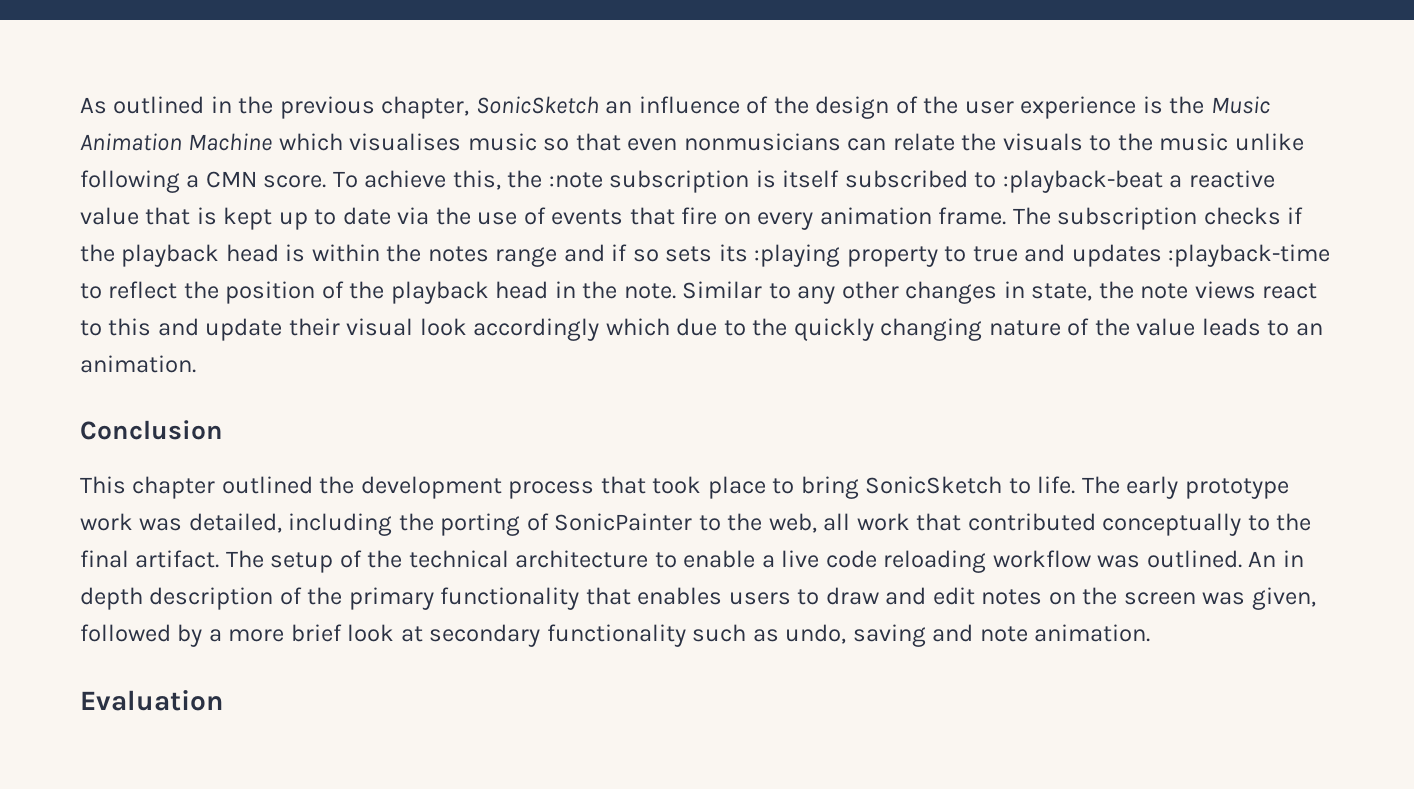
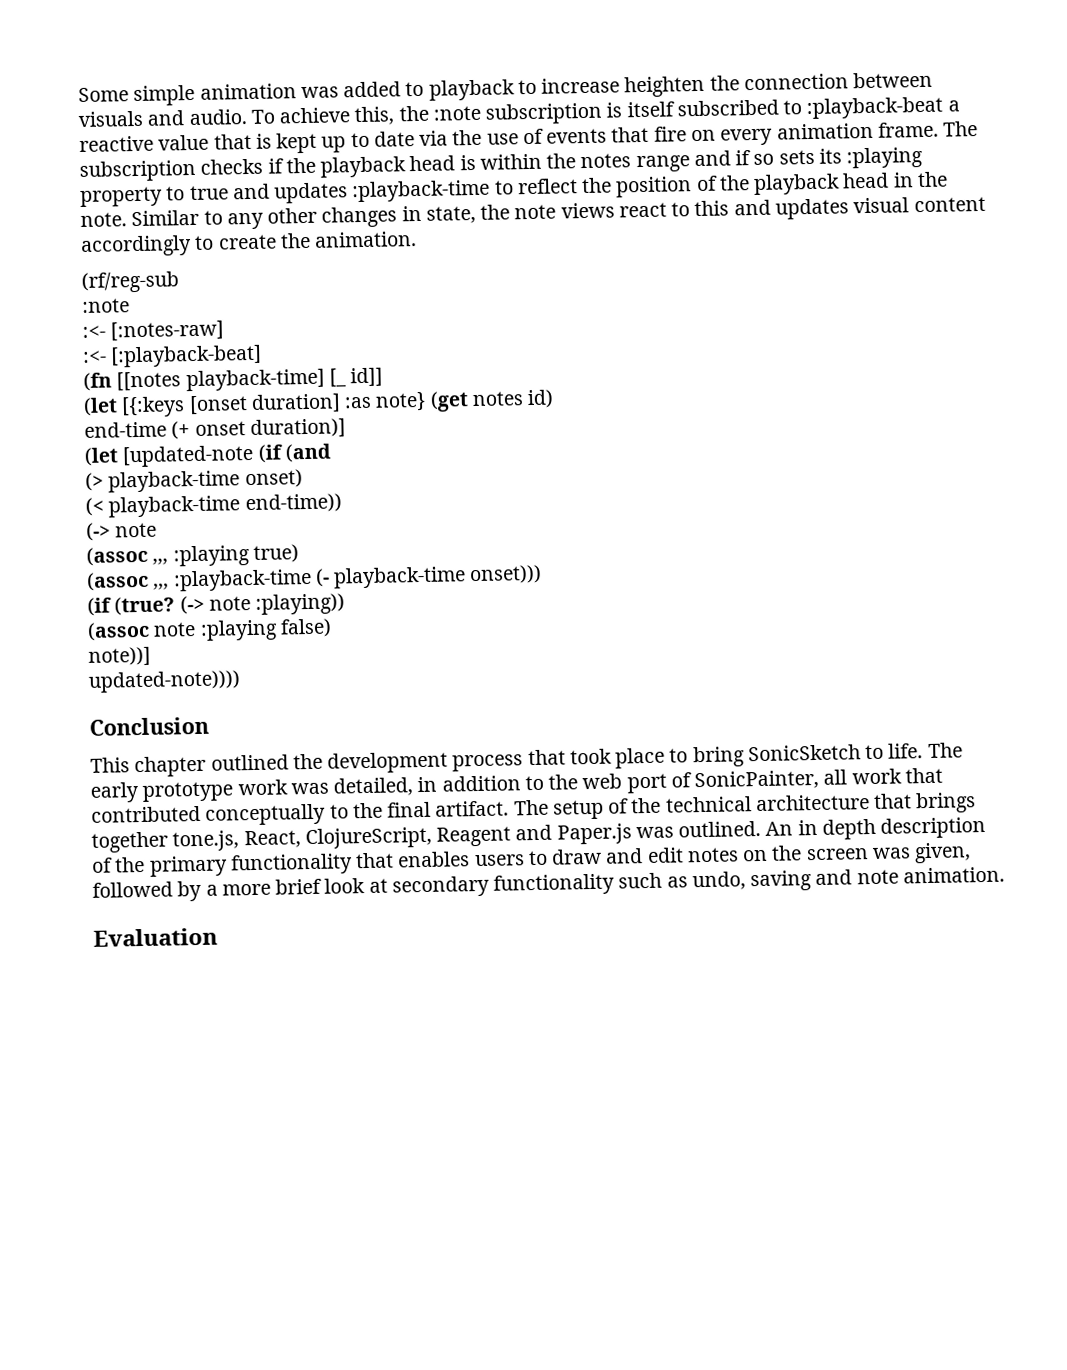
[80,96,1270,119] [80,133,1304,151] [80,170,327,193] As outlined in the previous chapter, SonicSketch an influence of the design of the user experience is the Music Animation Machine which visualises music so that even nonmusicians can relate the visuals to the music unlike following a CMN score. -> [78,71,934,107] [78,109,247,128] Some simple animation was added to playback to increase heighten the connection between visuals and audio.
[205,318,1323,341] [80,355,196,373] update their visual look accordingly which due to the quickly changing nature of the value leads to an animation. -> [774,196,986,220] [80,231,418,257] [81,271,179,293] [82,298,130,313] [82,320,225,342] [82,344,263,368] [83,367,384,392] [83,389,555,418] [84,418,346,440] [84,443,331,468] [85,469,303,493] [85,493,342,518] [86,522,158,541] [86,544,299,567] [86,564,543,592] [87,593,346,616] [87,618,332,641] [88,646,151,667] [88,670,241,693] updates visual content accordingly to create the animation. // (rf/reg-sub // :note // :<- [:notes-raw] // :<- [:playback-beat] // (fn [[notes playback-time] [_ id]] // (let [{:keys [onset duration] :as note} (get notes id) // end-time (+ onset duration)] // (let [updated-note (if (and // (> playback-time onset) // (< playback-time end-time)) // (-> note // (assoc ,,, :playing true) // (assoc ,,, :playback-time (- playback-time onset))) // (if (true? (-> note :playing)) // (assoc note :playing false) // note))] // updated-note))))
[288,513,817,536] including the porting of SonicPainter to the web, -> [417,769,820,794] in addition to the web port of SonicPainter,
[654,550,1091,573] to enable a live code reloading workflow -> [873,792,977,814] [91,823,632,853] that brings together tone.js, React, ClojureScript, Reagent and Paper.js

